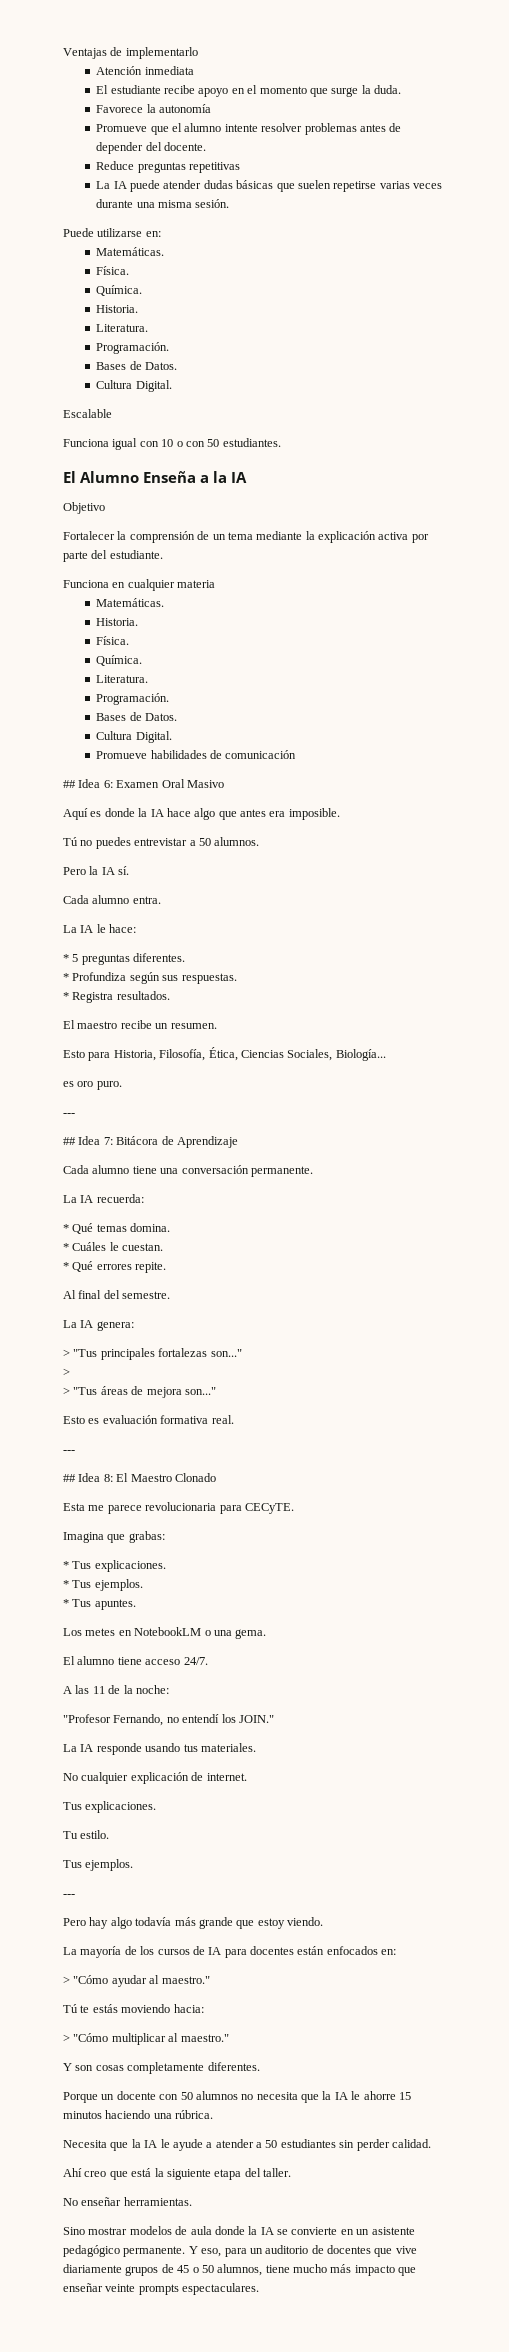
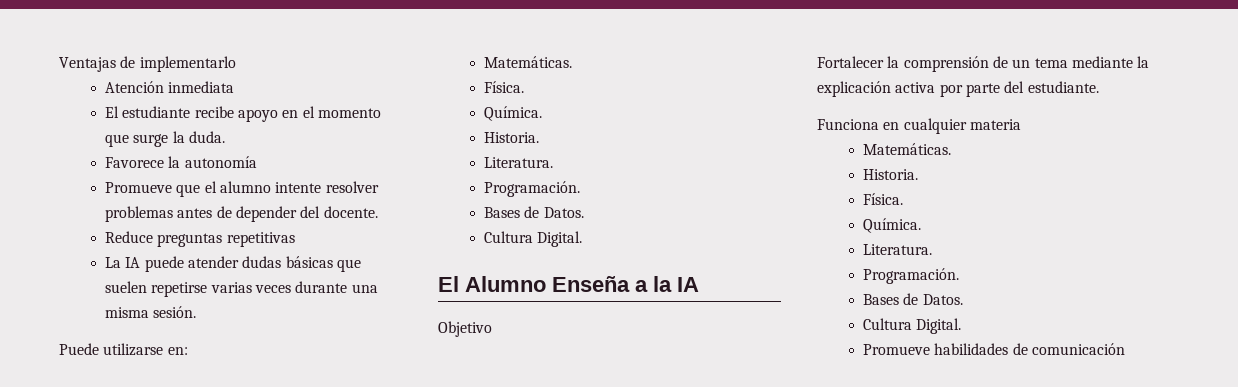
[63,409,112,418] [63,438,281,450] // Escalable // Funciona igual con 10 o con 50 estudiantes. -> (583, 239) none
[63,779,224,788] [63,808,340,820] [63,837,260,849] [63,866,130,875] [63,895,161,904] [63,924,137,933] [63,953,186,965] [63,972,237,984] [63,991,170,1003] [63,1020,217,1029] [63,1047,386,1061] [63,1081,122,1090] [63,1113,75,1116] [63,1136,238,1148] [63,1165,313,1177] [63,1194,144,1203] [63,1223,171,1234] [63,1242,164,1251] [63,1261,167,1273] [63,1290,171,1299] [63,1320,134,1331] [63,1348,242,1360] [63,1368,70,1376] [63,1386,216,1398] [63,1415,234,1424] [63,1450,75,1453] [63,1473,216,1482] [63,1502,294,1514] [63,1531,165,1543] [63,1560,166,1572] [63,1579,143,1591] [63,1599,136,1610] [63,1627,267,1639] [63,1656,208,1665] [63,1685,169,1694] [63,1714,274,1726] [63,1743,256,1755] [63,1772,247,1784] [63,1801,157,1813] [63,1830,110,1839] [63,1859,134,1871] [63,1894,75,1897] [63,1917,323,1929] [63,1946,397,1958] [63,1975,210,1987] [63,2004,204,2013] [63,2033,229,2045] [63,2062,260,2074] [63,2091,411,2103] [63,2110,214,2119] [63,2139,431,2151] [63,2168,291,2180] [63,2197,192,2206] [63,2226,415,2235] [63,2245,417,2257] [63,2264,417,2276] [63,2283,260,2295] // ## Idea 6: Examen Oral Masivo // Aquí es donde la IA hace algo que antes era imposible. // Tú no puedes entrevistar a 50 alumnos. // Pero la IA sí. // Cada alumno entra. // La IA le hace: // * 5 preguntas diferentes. // * Profundiza según sus respuestas. // * Registra resultados. // El maestro recibe un resumen. // Esto para Historia, Filosofía, Ética, Ciencias Sociales, Biología... // es oro puro. // --- // ## Idea 7: Bitácora de Aprendizaje // Cada alumno tiene una conversación permanente. // La IA recuerda: // * Qué temas domina. // * Cuáles le cuestan. // * Qué errores repite. // Al final del semestre. // La IA genera: // > "Tus principales fortalezas son..." // > // > "Tus áreas de mejora son..." // Esto es evaluación formativa real. // --- // ## Idea 8: El Maestro Clonado // Esta me parece revolucionaria para CECyTE. // Imagina que grabas: // * Tus explicaciones. // * Tus ejemplos. // * Tus apuntes. // Los metes en NotebookLM o una gema. // El alumno tiene acceso 24/7. // A las 11 de la noche: // "Profesor Fernando, no entendí los JOIN." // La IA responde usando tus materiales. // No cualquier explicación de internet. // Tus explicaciones. // Tu estilo. // Tus ejemplos. // --- // Pero hay algo todavía más grande que estoy viendo. // La mayoría de los cursos de IA para docentes están enfocados en: // > "Cómo ayudar al maestro." // Tú te estás moviendo hacia: // > "Cómo multiplicar al maestro." // Y son cosas completamente diferentes. // Porque un docente con 50 alumnos no necesita que la IA le ahorre 15 minutos haciendo una rúbrica. // Necesita que la IA le ayude a atender a 50 estudiantes sin perder calidad. // Ahí creo que está la siguiente etapa del taller. // No enseñar herramientas. // Sino mostrar modelos de aula donde la IA se convierte en un asistente pedagógico permanente. Y eso, para un auditorio de docentes que vive diariamente grupos de 45 o 50 alumnos, tiene mucho más impacto que enseñar veinte prompts espectaculares. -> (1125, 349) none

